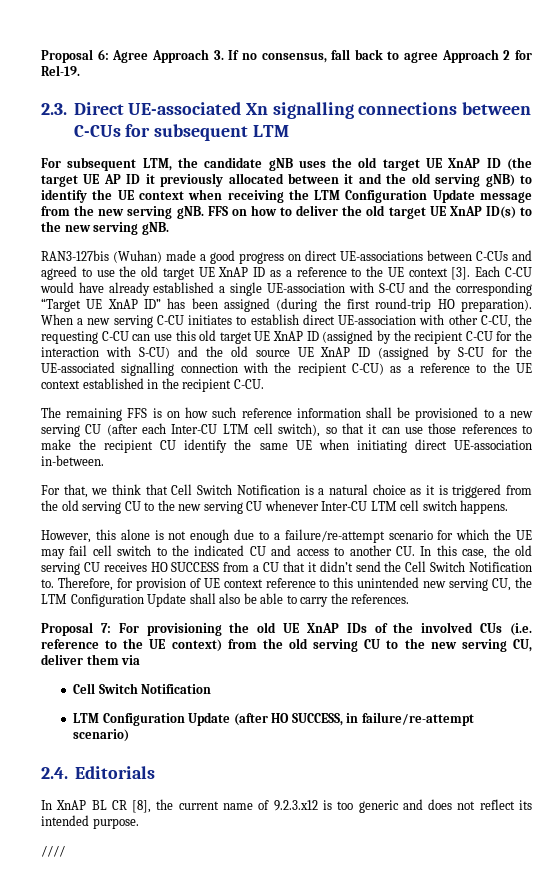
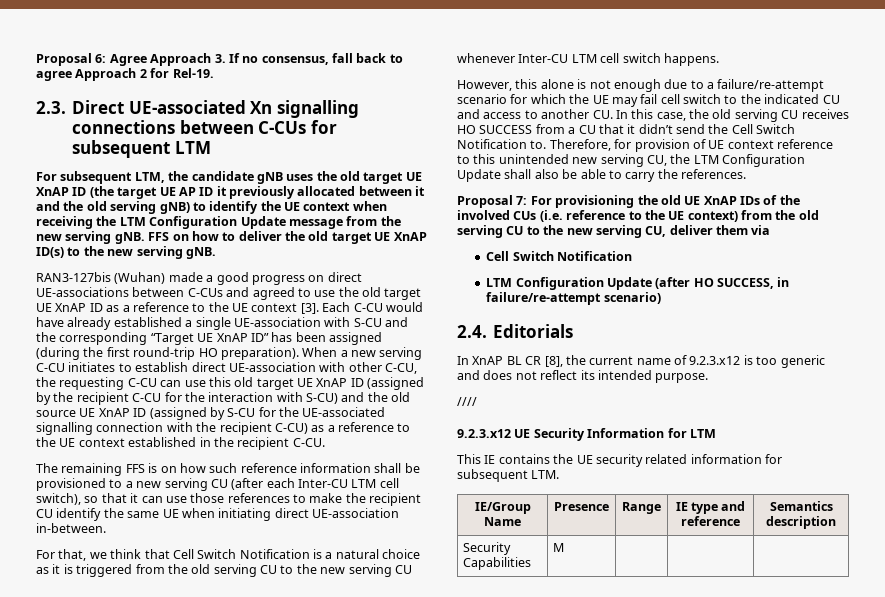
(65, 851) none -> [457,428,716,441] [457,454,782,467] [457,469,560,482] [474,502,531,514] [484,517,521,526] [554,502,609,511] [622,502,661,514] [675,501,746,514] [681,516,740,526] [769,501,833,511] [766,516,836,529] [463,542,512,555] [463,557,532,570] [553,543,565,552] // 9.2.3.x12 UE Security Information for LTM // This IE contains the UE security related information for subsequent LTM. // IE/Group Name | Presence | Range | IE type and reference | Semantics description // Security Capabilities | M | | |

